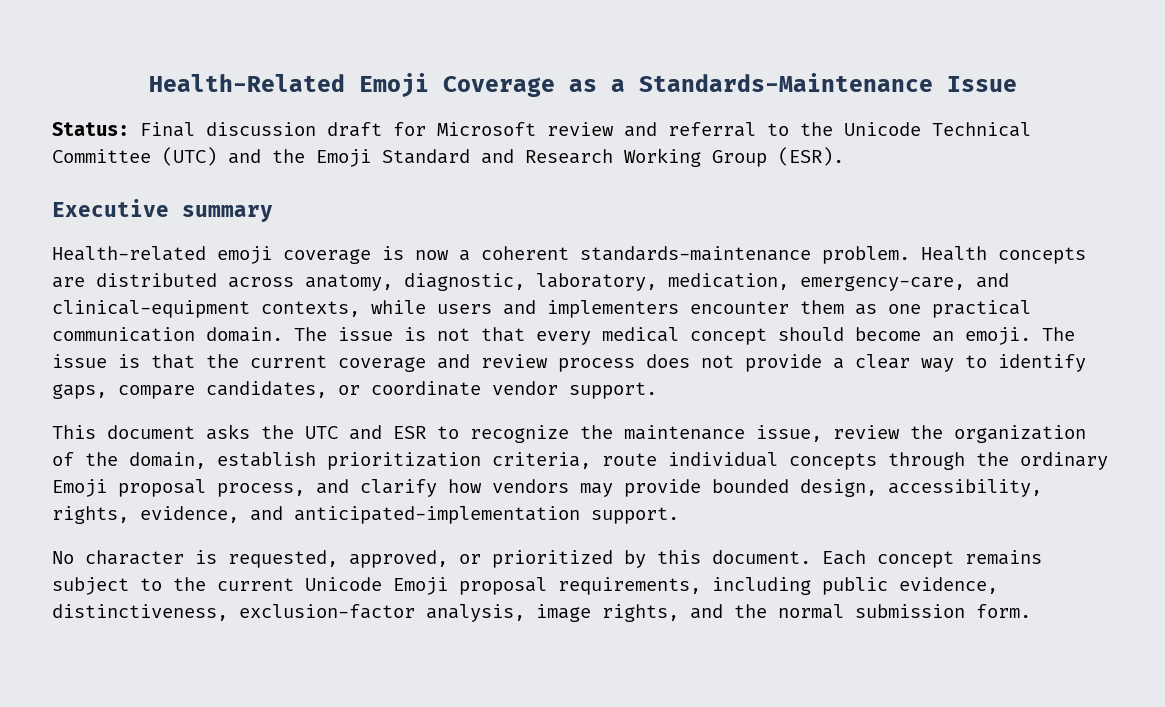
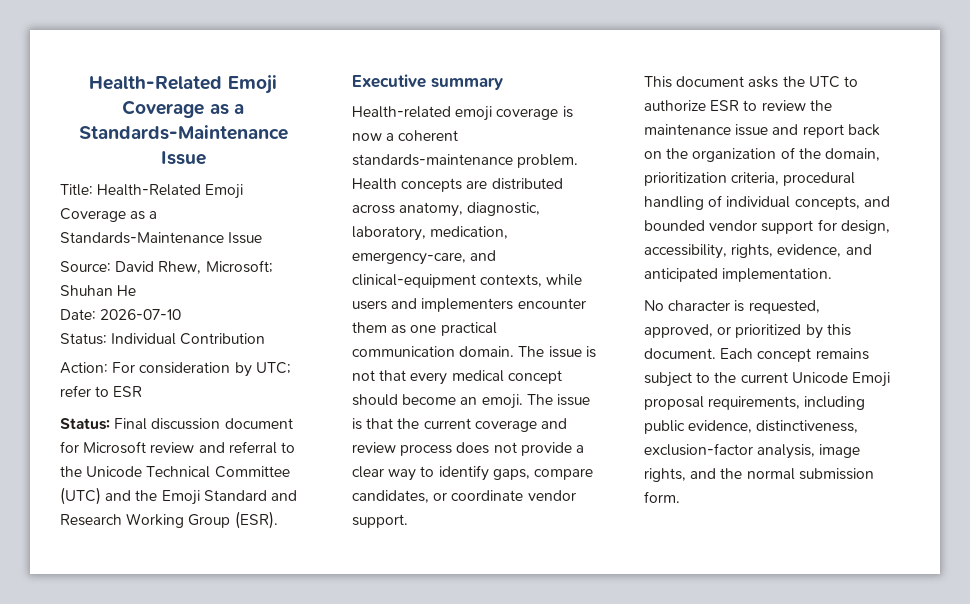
[148,73,1017,97] Health-Related Emoji Coverage as a Standards-Maintenance Issue -> [89,75,277,94] [122,100,244,118] [78,125,288,140] [160,151,206,165] [60,184,244,199] [60,208,158,222] [60,232,263,244] [60,260,273,274] [60,285,137,296] [60,309,182,320] [60,333,266,345] [60,362,291,377] [60,385,143,397] Health-Related Emoji Coverage as a Standards-Maintenance Issue // Title: Health-Related Emoji Coverage as a Standards-Maintenance Issue // Source: David Rhew, Microsoft; Shuhan He // Date: 2026-07-10 // Status: Individual Contribution // Action: For consideration by UTC; refer to ESR
[327,122,382,137] draft -> [224,418,293,429] document
[349,425,382,440] and -> [843,76,858,87] [644,100,706,111] to authorize
[470,425,569,443] recognize -> [761,100,806,111] review
[756,425,900,442] issue, review -> [735,124,880,138] [644,151,662,159] issue and report back on
[217,452,316,467] establish -> (880, 154) none
[602,452,1108,470] [52,479,789,497] route individual concepts through the ordinary Emoji proposal process, and clarify how vendors may provide bounded -> [783,172,856,186] [644,195,890,210] [644,219,837,234] procedural handling of individual concepts, and bounded vendor support for
[294,506,679,524] anticipated-implementation support. -> [644,268,833,282] anticipated implementation.

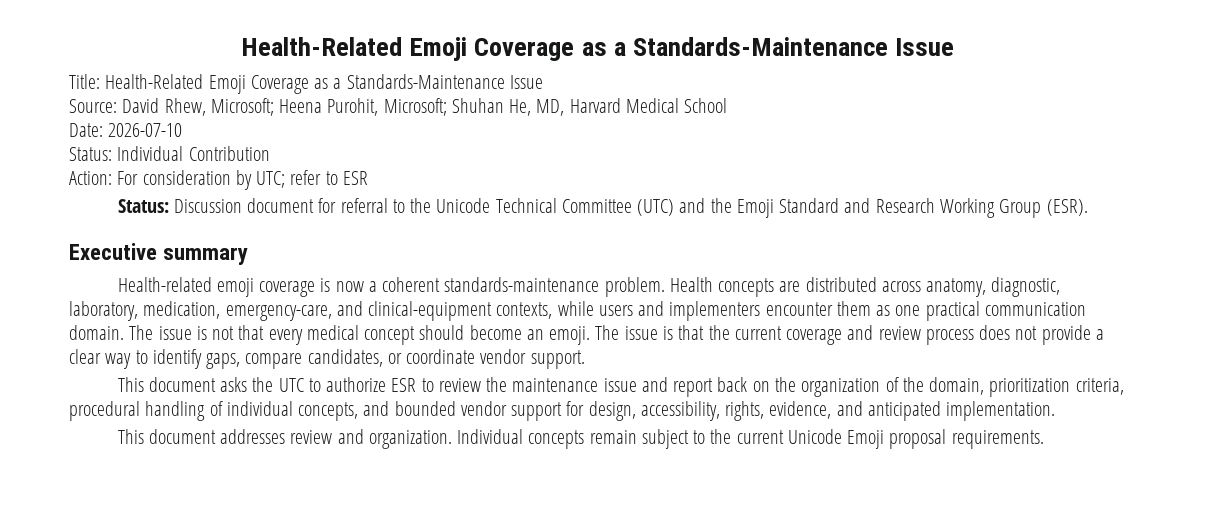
[60,285,137,296] Shuhan He -> [279,98,728,116] Heena Purohit, Microsoft; Shuhan He, MD, Harvard Medical School
[114,418,293,430] [60,441,225,454] Final discussion document for Microsoft review and -> [173,198,337,213] Discussion document for
[644,300,820,314] [644,324,851,339] [644,348,869,362] No character is requested, approved, or prioritized by this document. Each concept remains -> [117,429,637,449] This document addresses review and organization. Individual concepts remain
[708,396,866,410] [644,420,859,434] [644,443,861,459] [644,468,874,482] [644,491,680,503] requirements, including public evidence, distinctiveness, exclusion-factor analysis, image rights, and the normal submission form. -> [951,430,1044,449] requirements.

